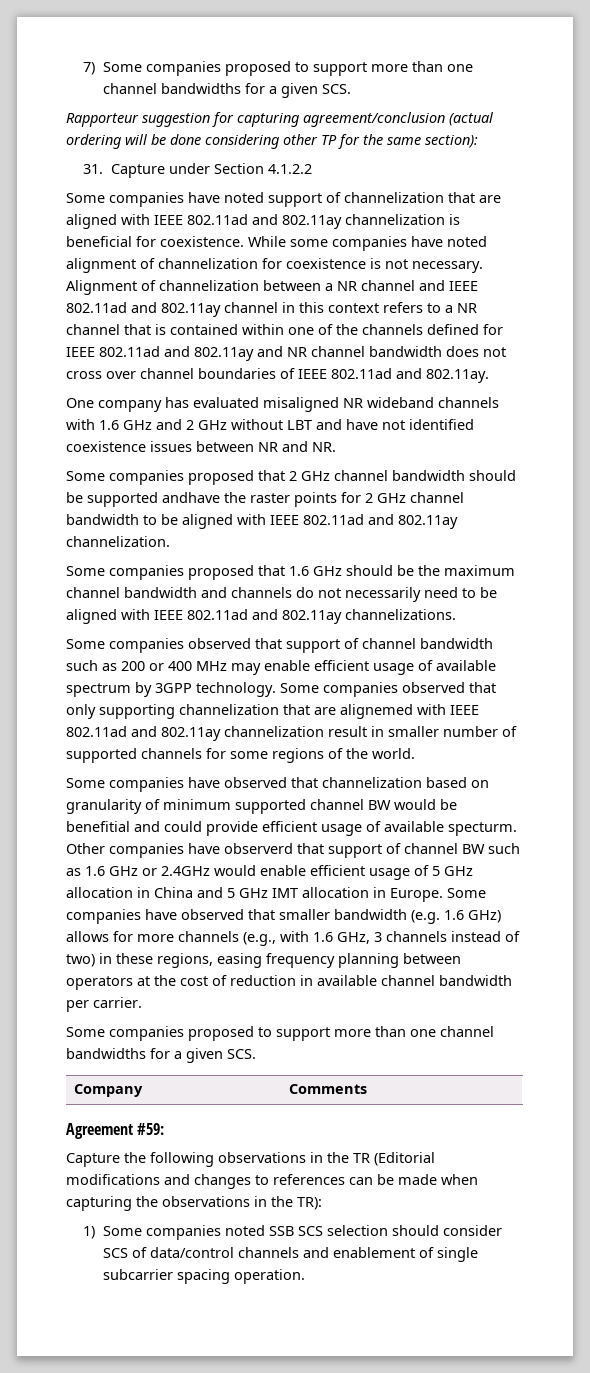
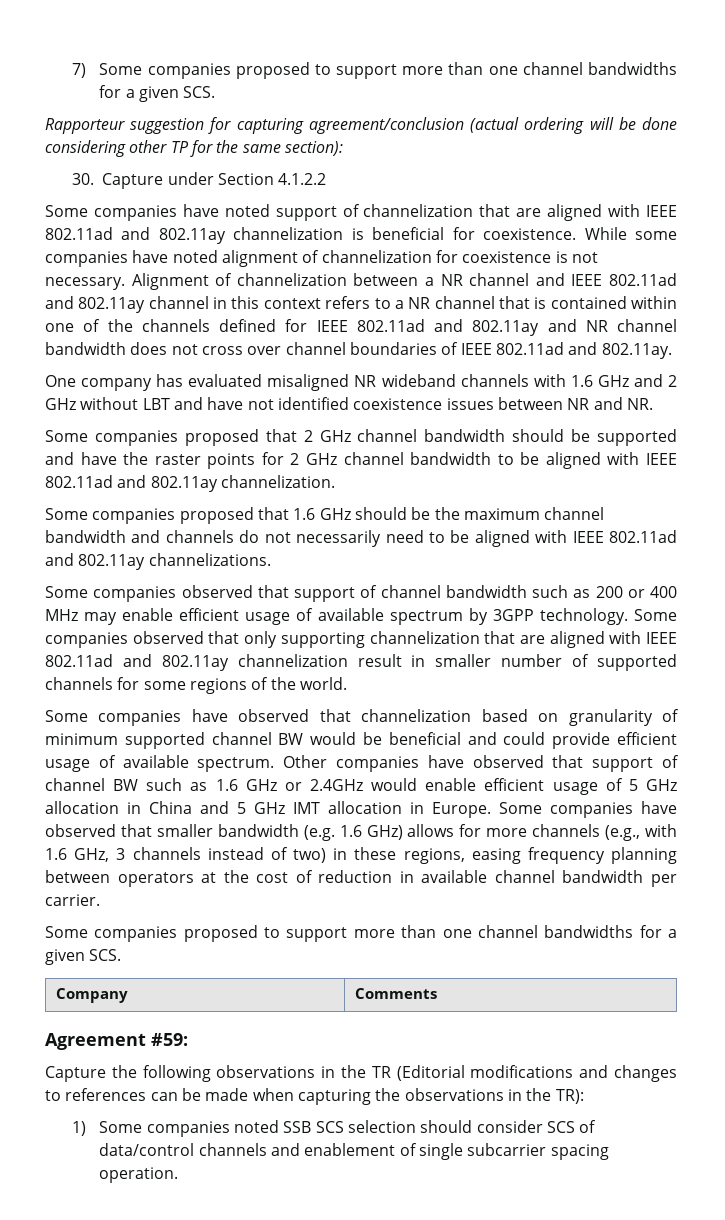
[83,164,104,174] 31. -> [72,173,95,185] 30.
[162,492,220,503] andhave -> [45,452,117,465] and have
[340,704,413,719] alignemed -> [549,631,605,648] aligned
[66,821,130,832] benefitial -> [388,732,461,745] beneficial
[448,822,517,836] specturm. -> [197,757,275,772] spectrum.
[224,843,293,854] observerd -> [472,755,544,768] observed

